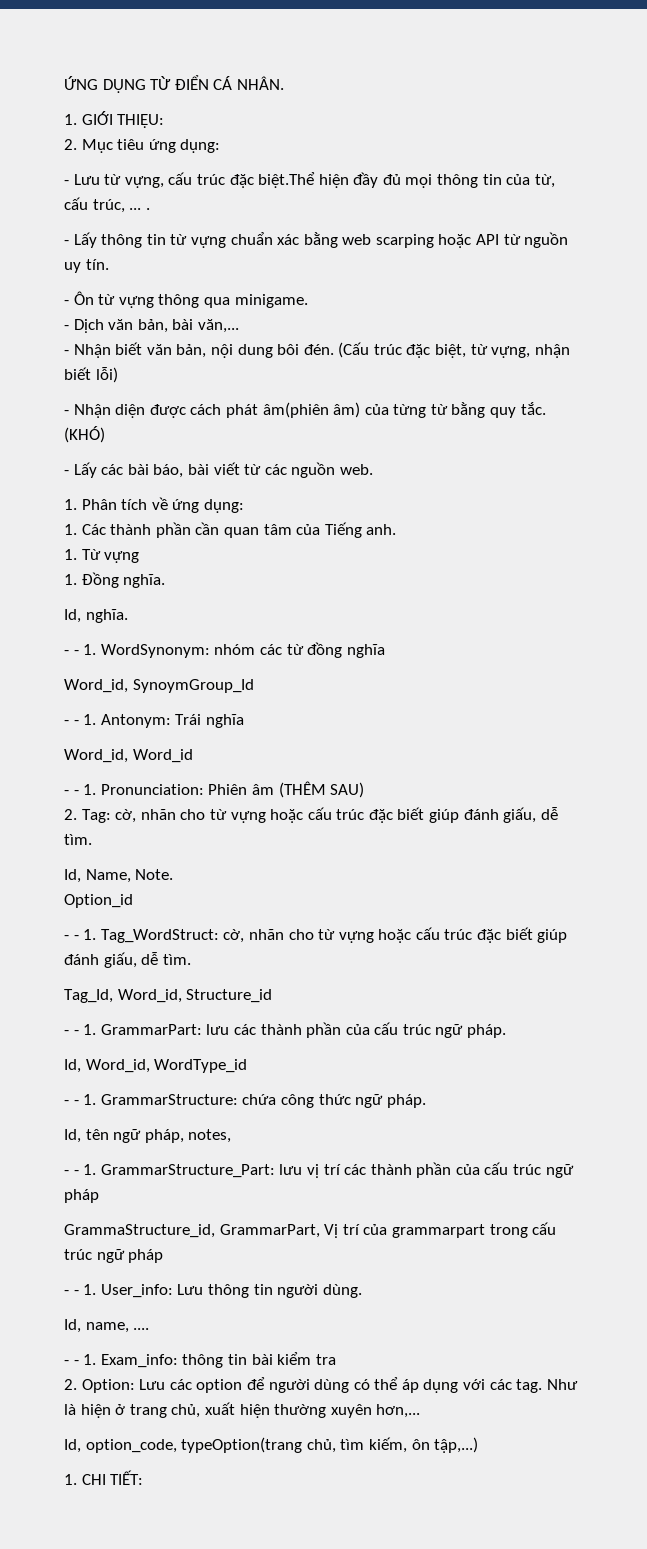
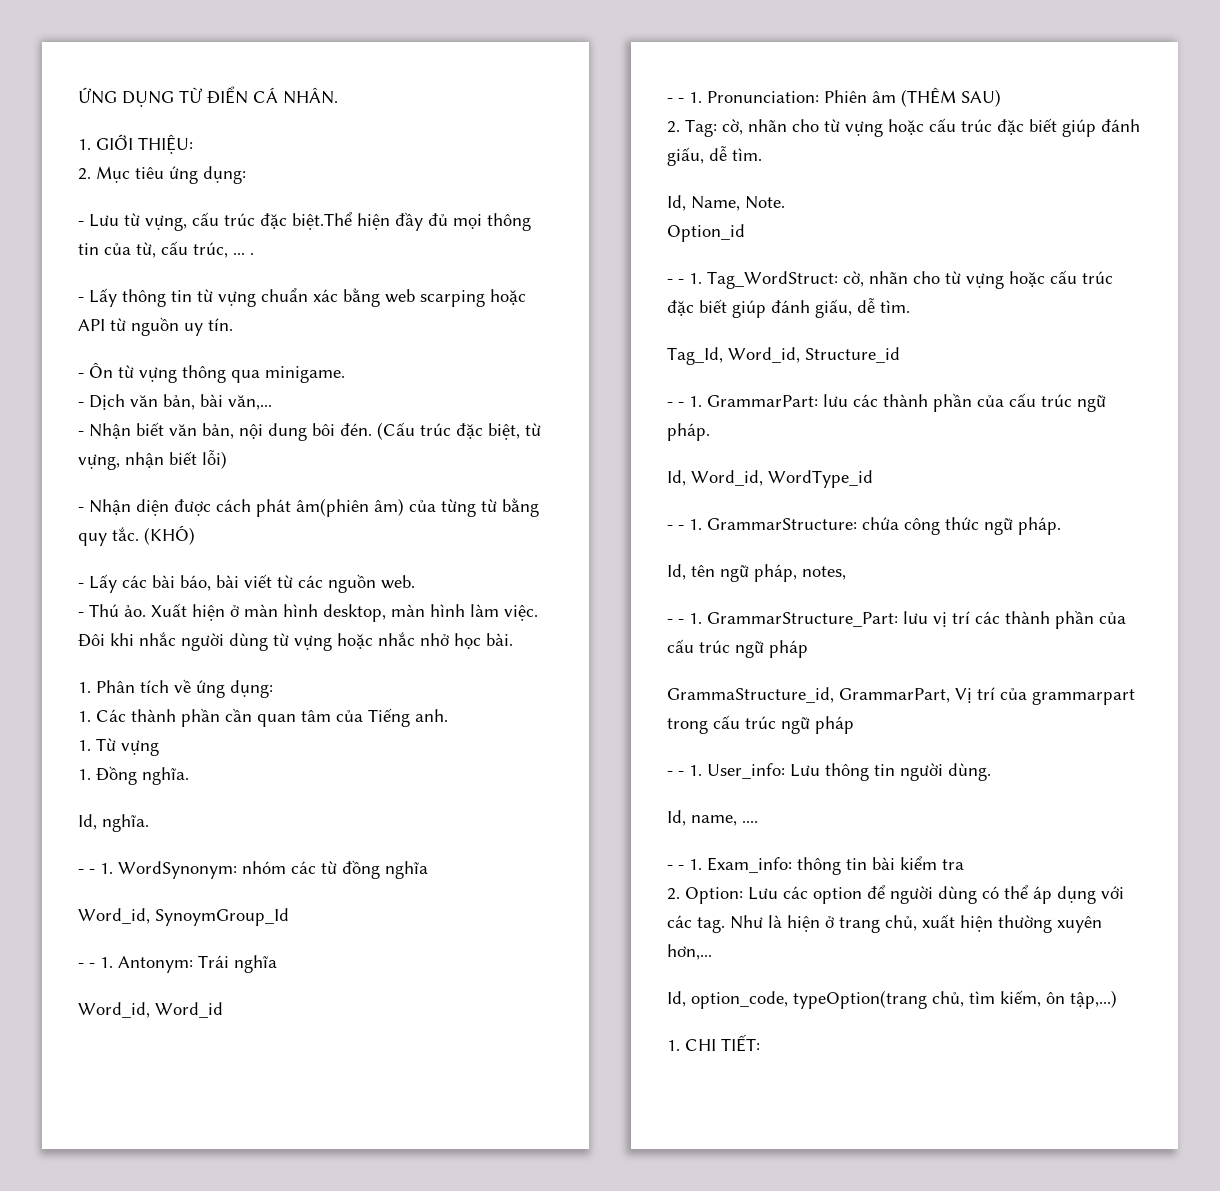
(373, 469) none -> [78,603,538,622] [78,632,513,651] // - Thú ảo. Xuất hiện ở màn hình desktop, màn hình làm việc. Đôi khi nhắc người dùng từ vựng hoặc nhắc nhở học bài.

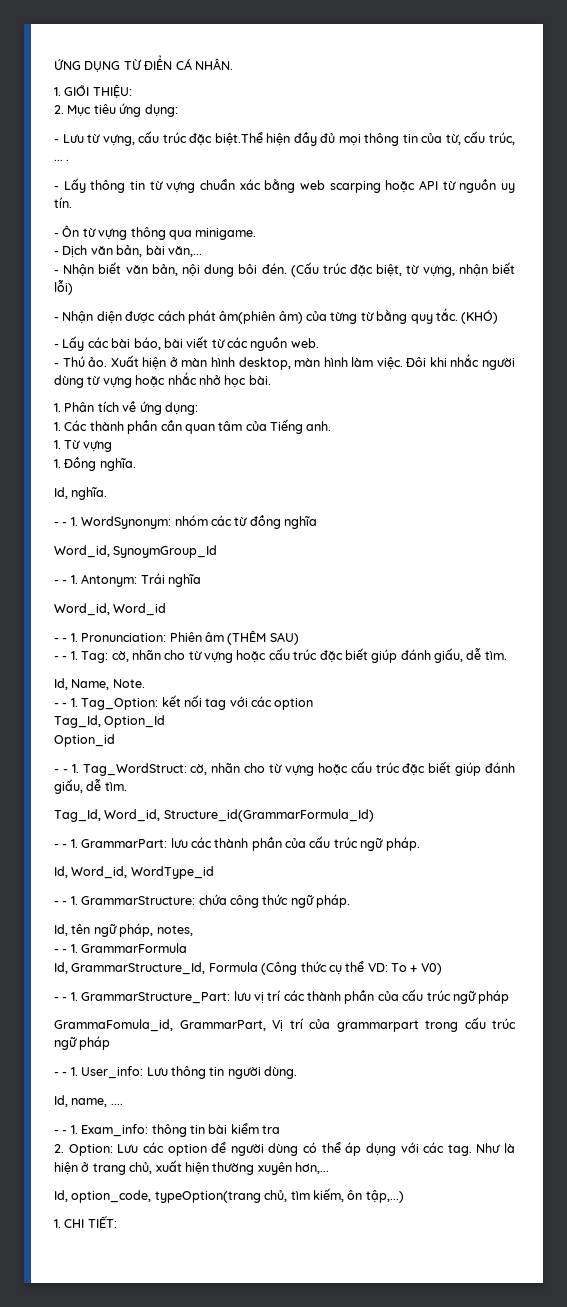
[667,121,680,133] 2. -> [54,651,78,660] - - 1.
(785, 202) none -> [54,695,314,710] [54,715,166,728] // - - 1. Tag_Option: kết nối tag với các option // Tag_Id, Option_Id
[805,347,900,363] Structure_id -> [163,809,374,822] Structure_id(GrammarFormula_Id)
(846, 573) none -> [54,943,188,953] [54,961,442,975] // - - 1. GrammarFormula // Id, GrammarStructure_Id, Formula (Công thức cụ thể VD: To + V0)
[667,687,834,703] GrammaStructure_id, -> [54,1019,173,1032] GrammaFomula_id,

